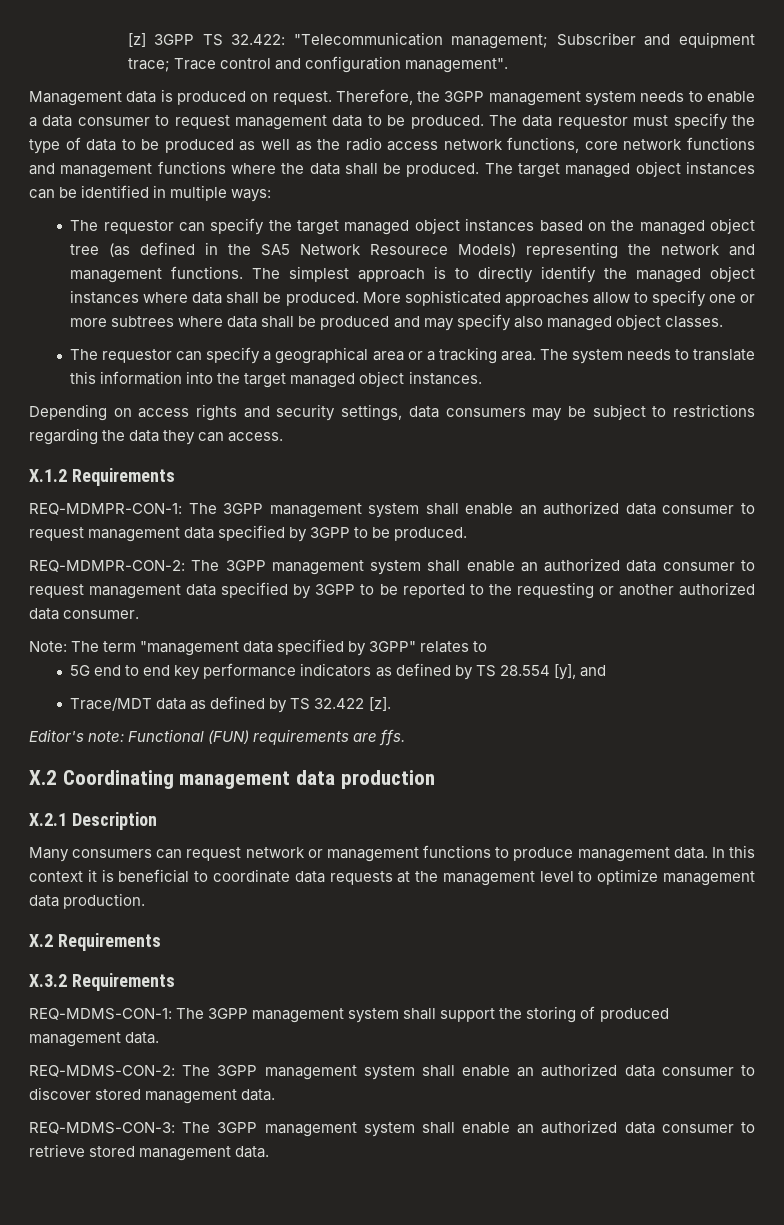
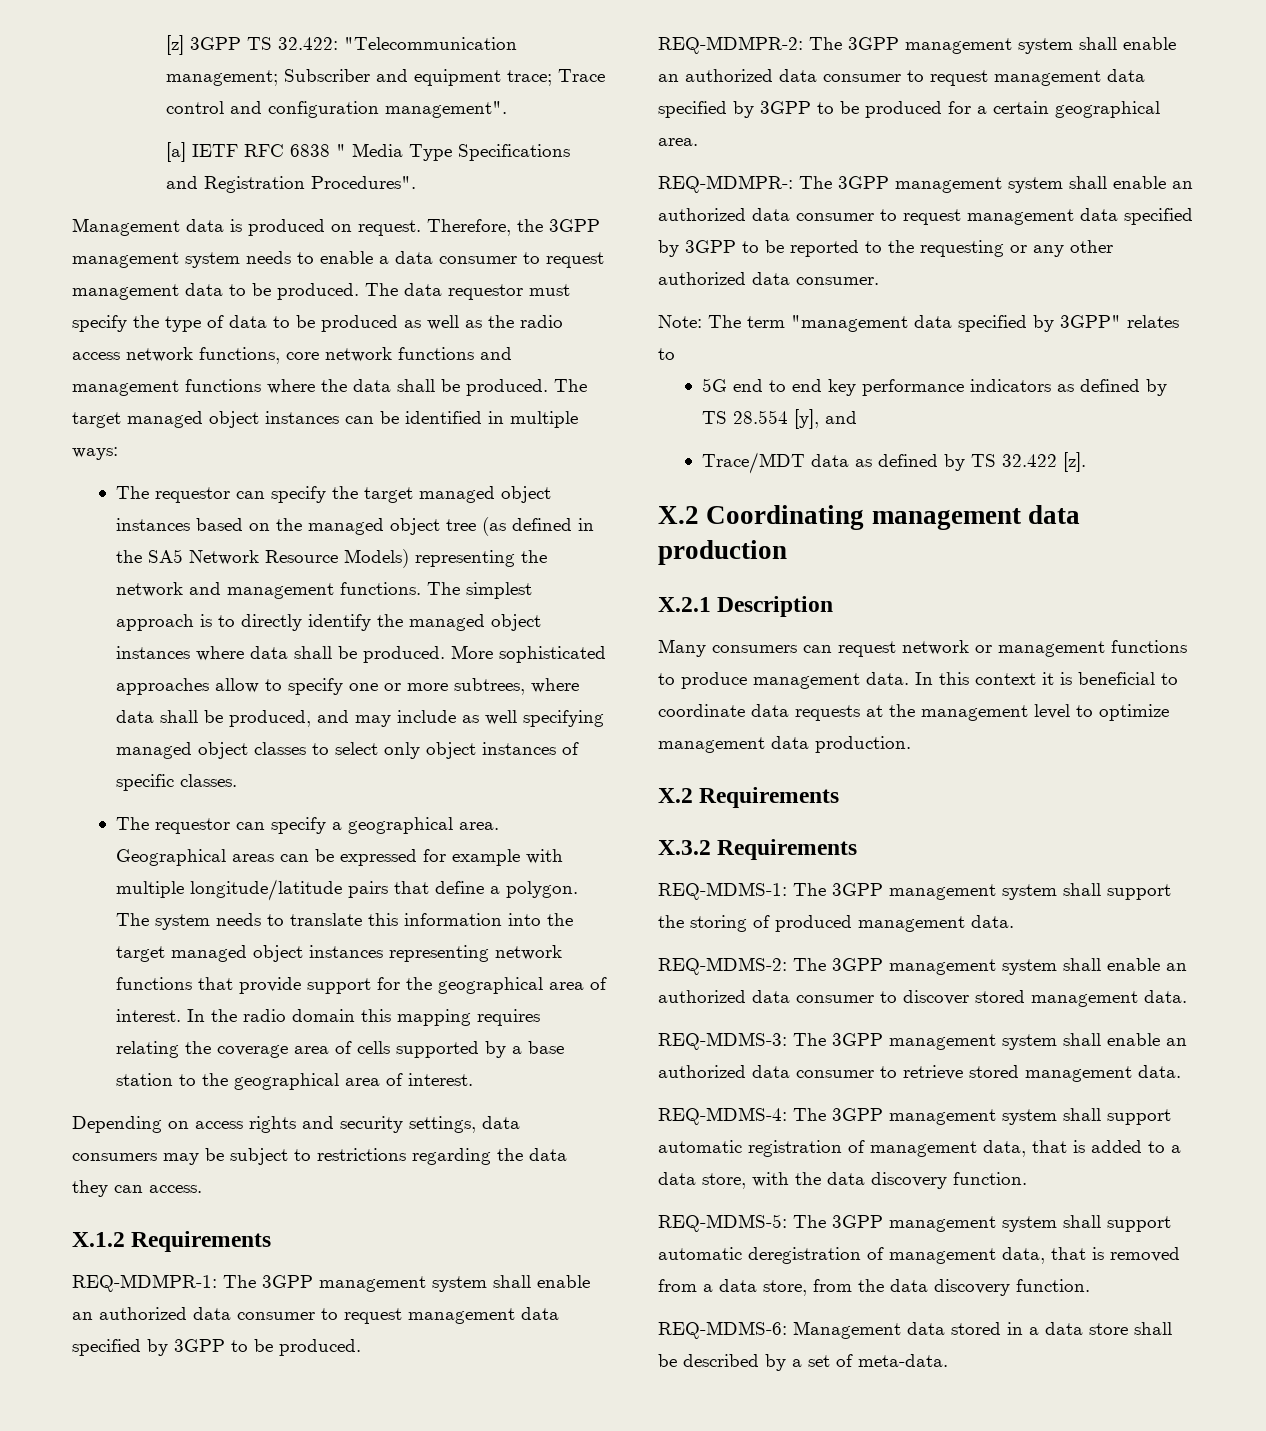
(508, 65) none -> [166,142,571,162] [166,176,417,193] // [a] IETF RFC 6838 " Media Type Specifications and Registration Procedures".
[370,244,449,255] Resourece -> [265,550,339,563] Resource
[111,316,390,330] subtrees where data shall be produced -> [454,678,580,695] [116,710,312,727] subtrees, where data shall be produced,
[456,314,661,331] specify also managed object -> [397,710,605,727] [116,742,580,759] [116,774,175,791] include as well specifying managed object classes to select only object instances of specific
[372,347,536,364] area or a tracking area. -> [459,822,500,830] [116,849,564,866] [116,879,579,901] area. Geographical areas can be expressed for example with multiple longitude/latitude pairs that define a polygon.
[408,371,482,385] instances. -> [309,945,563,962] [116,977,608,994] [116,1009,541,1026] [116,1041,565,1058] [116,1073,474,1090] instances representing network functions that provide support for the geographical area of interest. In the radio domain this mapping requires relating the coverage area of cells supported by a base station to the geographical area of interest.
[29,503,182,515] REQ-MDMPR-CON-1: -> [72,1274,217,1292] REQ-MDMPR-1:
[29,560,185,572] REQ-MDMPR-CON-2: -> [658,36,1176,54] [658,69,1145,86] [658,101,1160,118] [658,138,698,146] [658,175,793,193] REQ-MDMPR-2: The 3GPP management system shall enable an authorized data consumer to request management data specified by 3GPP to be produced for a certain geographical area. // REQ-MDMPR-:
[618,584,674,596] another -> [1033,240,1113,257] any other
[29,729,406,746] // Editor's note: Functional (FUN) requirements are ffs. -> (1087, 462) none
[29,1008,172,1020] REQ-MDMS-CON-1: -> [658,882,787,900] REQ-MDMS-1:
[29,1065,175,1077] REQ-MDMS-CON-2: -> [658,957,787,975] REQ-MDMS-2:
[29,1122,175,1134] REQ-MDMS-CON-3: -> [658,1032,787,1050] REQ-MDMS-3:
(270, 1152) none -> [658,1107,1171,1125] [658,1140,1181,1157] [658,1172,1027,1189] [658,1214,1171,1232] [658,1247,1180,1264] [658,1279,1090,1296] [658,1321,1172,1339] [658,1354,948,1371] // REQ-MDMS-4: The 3GPP management system shall support automatic registration of management data, that is added to a data store, with the data discovery function. // REQ-MDMS-5: The 3GPP management system shall support automatic deregistration of management data, that is removed from a data store, from the data discovery function. // REQ-MDMS-6: Management data stored in a data store shall be described by a set of meta-data.

